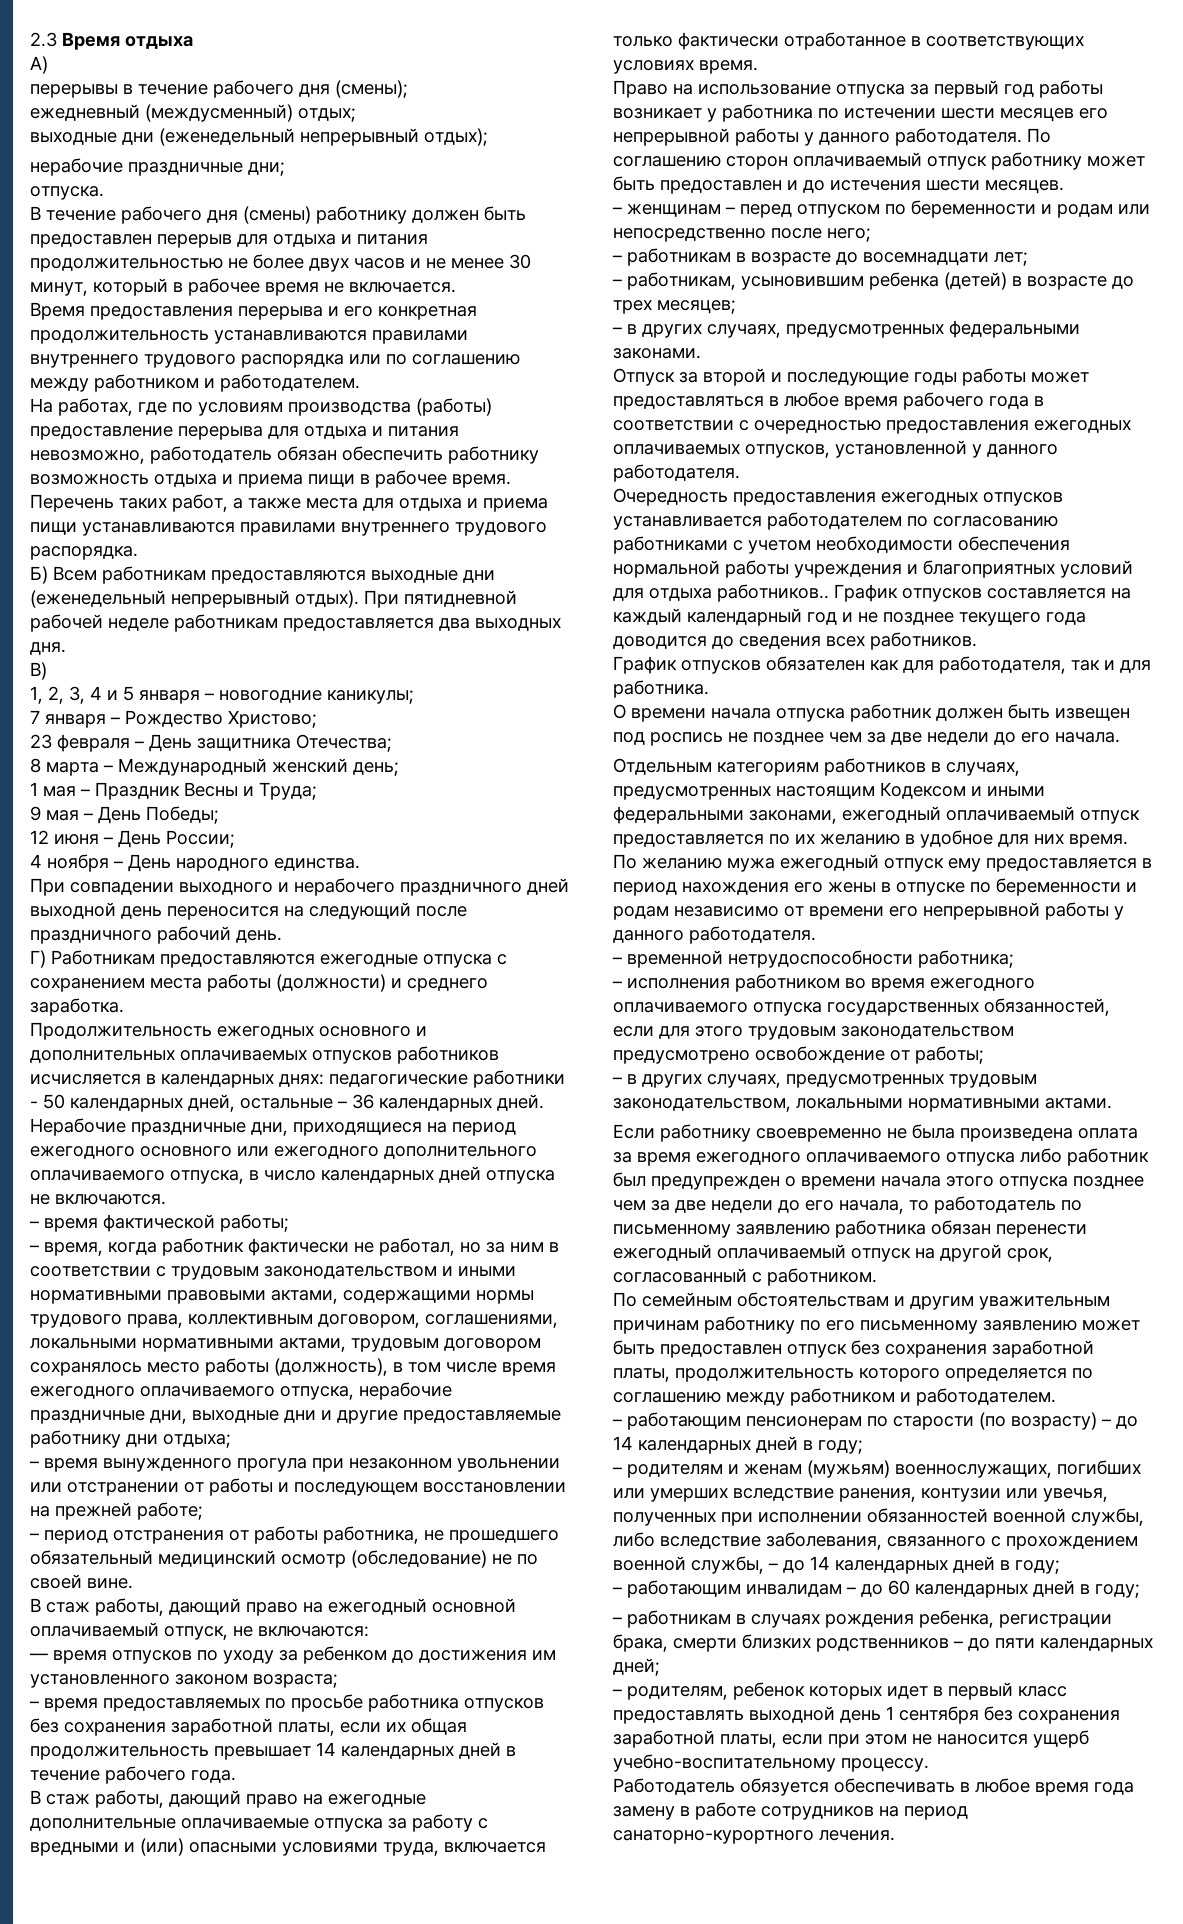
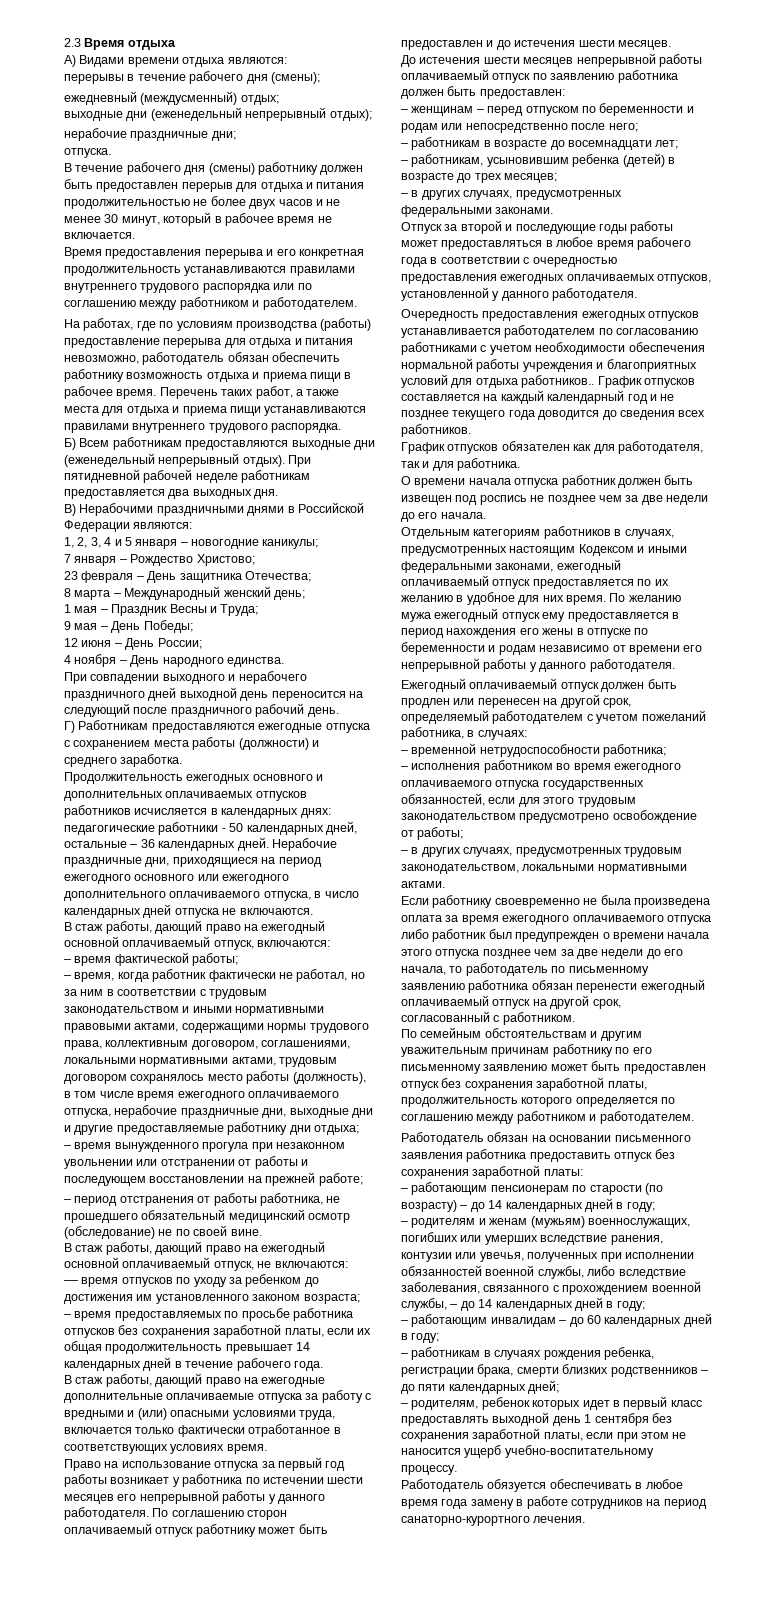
(48, 65) none -> [79,55,287,67] Видами времени отдыха являются:
(47, 671) none -> [79,502,364,516] [64,520,193,532] Нерабочими праздничными днями в Российской Федерации являются:
(166, 1199) none -> [64,920,326,934] [64,936,331,950] // В стаж работы, дающий право на ежегодный основной оплачиваемый отпуск, включаются:
(1064, 187) none -> [401,53,702,67] [401,69,678,83] [401,86,565,99] // До истечения шести месяцев непрерывной работы оплачиваемый отпуск по заявлению работника должен быть предоставлен:
(816, 935) none -> [401,678,677,692] [401,694,631,708] [401,710,706,724] [401,727,527,740] // Ежегодный оплачиваемый отпуск должен быть продлен или перенесен на другой срок, определяемый работодателем с учетом пожеланий работника, в случаях:
(1056, 1397) none -> [401,1132,691,1145] [401,1149,675,1162] [401,1165,583,1179] // Работодатель обязан на основании письменного заявления работника предоставить отпуск без сохранения заработной платы:

